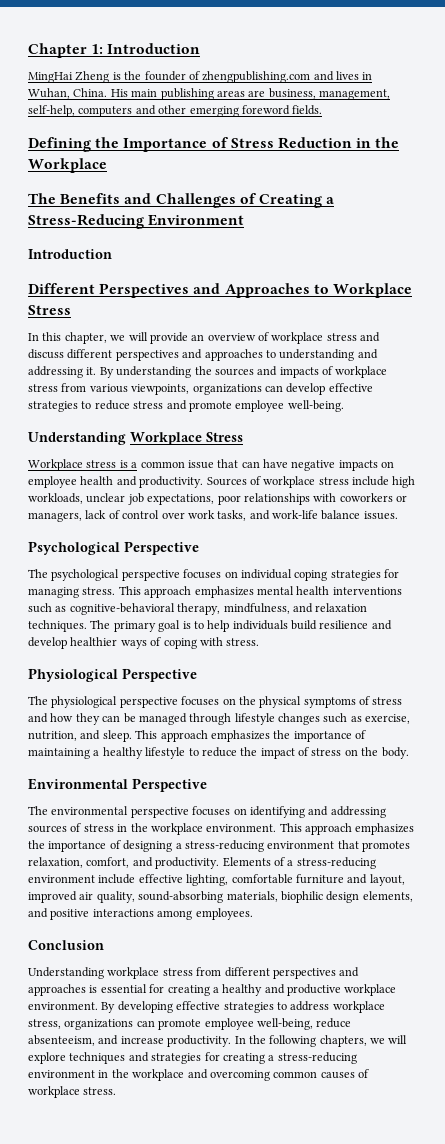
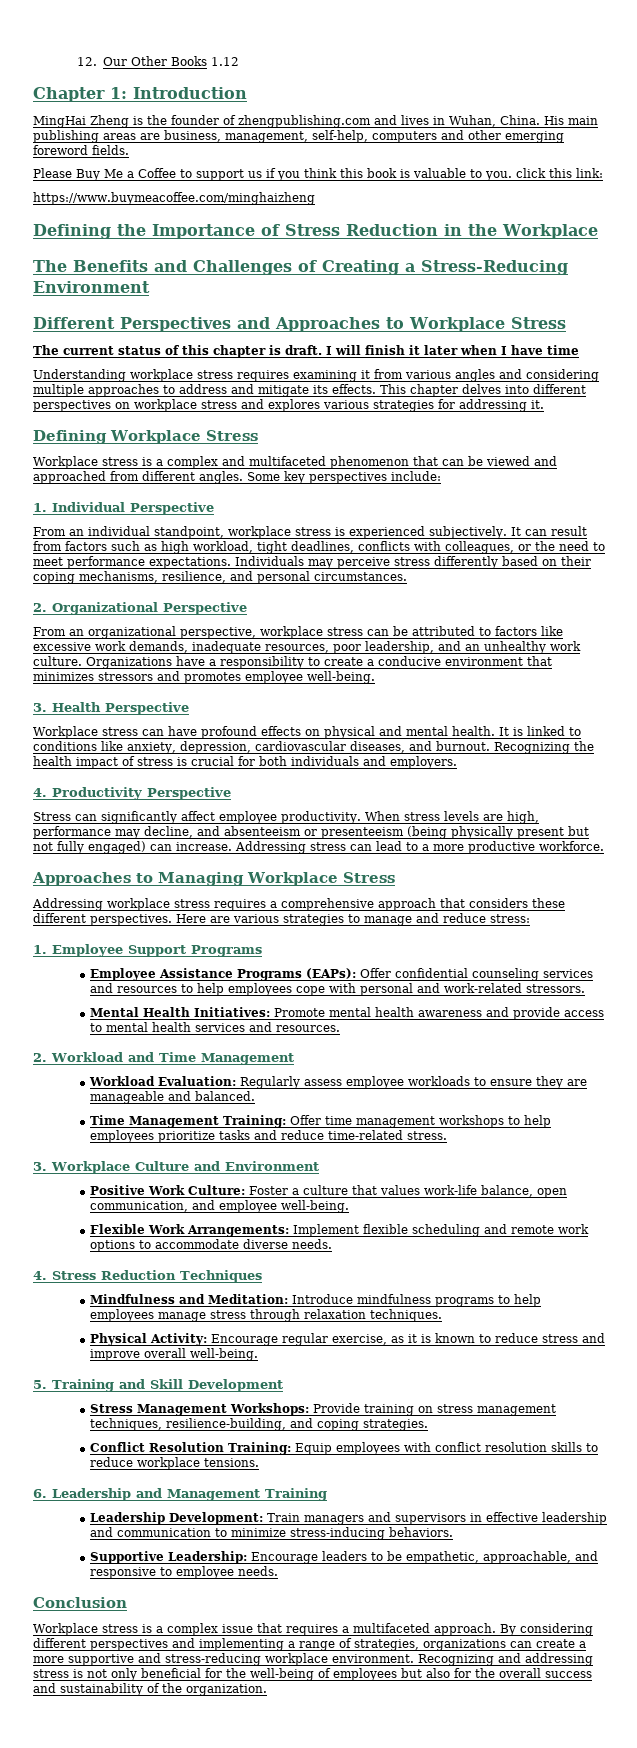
(28, 50) none -> [77,56,239,66] 12. Our Other Books 1.12 //
(323, 110) none -> [33,168,603,181] [33,192,315,205] // Please Buy Me a Coffee to support us if you think this book is valuable to you. click this link: // https://www.buymeacoffee.com/minghaizheng
[28,249,112,259] // Introduction -> (150, 287) none
[28,332,381,344] [28,349,378,361] [28,366,388,378] [28,383,373,395] [28,400,344,412] [28,432,126,445] In this chapter, we will provide an overview of workplace stress and discuss different perspectives and approaches to understanding and addressing it. By understanding the sources and impacts of workplace stress from various viewpoints, organizations can develop effective strategies to reduce stress and promote employee well-being. // Understanding -> [33,345,579,358] [33,369,599,382] [33,384,586,397] [33,399,544,412] [33,430,107,444] The current status of this chapter is draft. I will finish it later when I have time // Understanding workplace stress requires examining it from various angles and considering multiple approaches to address and mitigate its effects. This chapter delves into different perspectives on workplace stress and explores various strategies for addressing it. // Defining
[140,459,395,471] [28,476,416,488] [28,493,407,505] [28,510,398,522] [28,541,199,555] [28,569,399,581] [28,586,402,598] [28,603,368,615] [28,620,392,632] [28,637,260,649] [28,668,197,682] [28,696,403,708] [28,713,411,725] [28,730,366,742] [28,747,409,759] [28,778,207,792] [28,806,386,818] [28,823,415,835] [28,840,410,852] [28,857,376,869] [28,874,405,886] [28,891,413,903] [28,908,253,920] [28,940,104,950] [28,967,360,979] [28,984,397,996] [28,1001,385,1013] [28,1018,352,1030] [28,1035,408,1047] [28,1052,357,1064] [28,1069,369,1081] [28,1086,117,1098] common issue that can have negative impacts on employee health and productivity. Sources of workplace stress include high workloads, unclear job expectations, poor relationships with coworkers or managers, lack of control over work tasks, and work-life balance issues. // Psychological Perspective // The psychological perspective focuses on individual coping strategies for managing stress. This approach emphasizes mental health interventions such as cognitive-behavioral therapy, mindfulness, and relaxation techniques. The primary goal is to help individuals build resilience and develop healthier ways of coping with stress. // Physiological Perspective // The physiological perspective focuses on the physical symptoms of stress and how they can be managed through lifestyle changes such as exercise, nutrition, and sleep. This approach emphasizes the importance of maintaining a healthy lifestyle to reduce the impact of stress on the body. // Environmental Perspective // The environmental perspective focuses on identifying and addressing sources of stress in the workplace environment. This approach emphasizes the importance of designing a stress-reducing environment that promotes relaxation, comfort, and productivity. Elements of a stress-reducing environment include effective lighting, comfortable furniture and layout, improved air quality, sound-absorbing materials, biophilic design elements, and positive interactions among employees. // Conclusion // Understanding workplace stress from different perspectives and approaches is essential for creating a healthy and productive workplace environment. By developing effective strategies to address workplace stress, organizations can promote employee well-being, reduce absenteeism, and increase productivity. In the following chapters, we will explore techniques and strategies for creating a stress-reducing environment in the workplace and overcoming common causes of workplace stress. -> [167,456,557,469] [33,471,441,484] [33,502,214,515] [33,526,587,539] [33,541,605,554] [33,556,591,569] [33,571,407,584] [33,602,247,615] [33,626,563,639] [33,641,581,654] [33,656,552,669] [33,671,375,684] [33,702,189,715] [33,726,581,739] [33,741,594,754] [33,756,457,769] [33,787,231,800] [33,811,539,824] [33,826,589,839] [33,841,604,854] [32,872,395,886] [32,898,565,911] [33,913,530,926] [33,944,262,957] [89,968,593,981] [89,983,585,996] [89,1007,604,1020] [89,1022,340,1032] [33,1052,294,1065] [88,1076,587,1089] [89,1091,255,1104] [89,1115,551,1128] [89,1130,447,1143] [33,1161,319,1174] [89,1185,567,1198] [89,1200,349,1213] [89,1224,589,1237] [89,1239,332,1252] [33,1270,262,1283] [89,1294,541,1307] [89,1309,442,1322] [89,1333,605,1346] [89,1348,258,1361] [33,1379,283,1392] [89,1403,556,1416] [89,1418,428,1431] [89,1442,598,1455] [89,1457,259,1470] [33,1488,327,1501] [89,1512,607,1525] [89,1527,453,1540] [89,1551,598,1564] [89,1566,278,1579] [33,1597,127,1608] [33,1623,593,1636] [33,1638,586,1651] [33,1653,593,1666] [33,1668,592,1681] [33,1683,267,1696] complex and multifaceted phenomenon that can be viewed and approached from different angles. Some key perspectives include: // 1. Individual Perspective // From an individual standpoint, workplace stress is experienced subjectively. It can result from factors such as high workload, tight deadlines, conflicts with colleagues, or the need to meet performance expectations. Individuals may perceive stress differently based on their coping mechanisms, resilience, and personal circumstances. // 2. Organizational Perspective // From an organizational perspective, workplace stress can be attributed to factors like excessive work demands, inadequate resources, poor leadership, and an unhealthy work culture. Organizations have a responsibility to create a conducive environment that minimizes stressors and promotes employee well-being. // 3. Health Perspective // Workplace stress can have profound effects on physical and mental health. It is linked to conditions like anxiety, depression, cardiovascular diseases, and burnout. Recognizing the health impact of stress is crucial for both individuals and employers. // 4. Productivity Perspective // Stress can significantly affect employee productivity. When stress levels are high, performance may decline, and absenteeism or presenteeism (being physically present but not fully engaged) can increase. Addressing stress can lead to a more productive workforce. // Approaches to Managing Workplace Stress // Addressing workplace stress requires a comprehensive approach that considers these different perspectives. Here are various strategies to manage and reduce stress: // 1. Employee Support Programs // Employee Assistance Programs (EAPs): Offer confidential counseling services and resources to help employees cope with personal and work-related stressors. // Mental Health Initiatives: Promote mental health awareness and provide access to mental health services and resources. // 2. Workload and Time Management // Workload Evaluation: Regularly assess employee workloads to ensure they are manageable and balanced. // Time Management Training: Offer time management workshops to help employees prioritize tasks and reduce time-related stress. // 3. Workplace Culture and Environment // Positive Work Culture: Foster a culture that values work-life balance, open communication, and employee well-being. // Flexible Work Arrangements: Implement flexible scheduling and remote work options to accommodate diverse needs. // 4. Stress Reduction Techniques // Mindfulness and Meditation: Introduce mindfulness programs to help employees manage stress through relaxation techniques. // Physical Activity: Encourage regular exercise, as it is known to reduce stress and improve overall well-being. // 5. Training and Skill Development // Stress Management Workshops: Provide training on stress management techniques, resilience-building, and coping strategies. // Conflict Resolution Training: Equip employees with conflict resolution skills to reduce workplace tensions. // 6. Leadership and Management Training // Leadership Development: Train managers and supervisors in effective leadership and communication to minimize stress-inducing behaviors. // Supportive Leadership: Encourage leaders to be empathetic, approachable, and responsive to employee needs. // Conclusion // Workplace stress is a complex issue that requires a multifaceted approach. By considering different perspectives and implementing a range of strategies, organizations can create a more supportive and stress-reducing workplace environment. Recognizing and addressing stress is not only beneficial for the well-being of employees but also for the overall success and sustainability of the organization.

